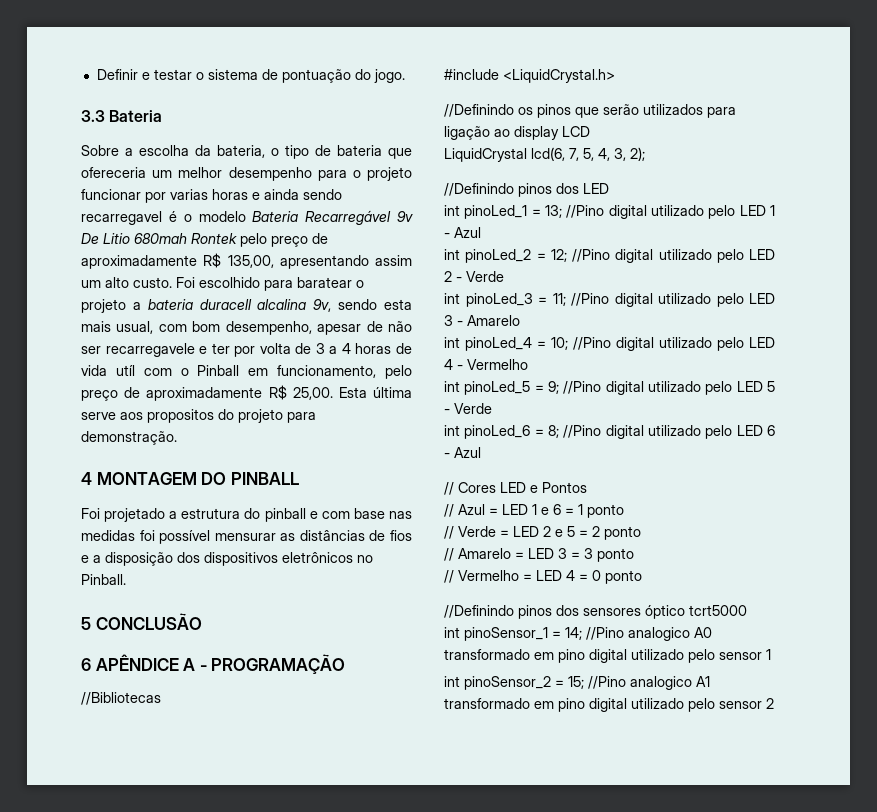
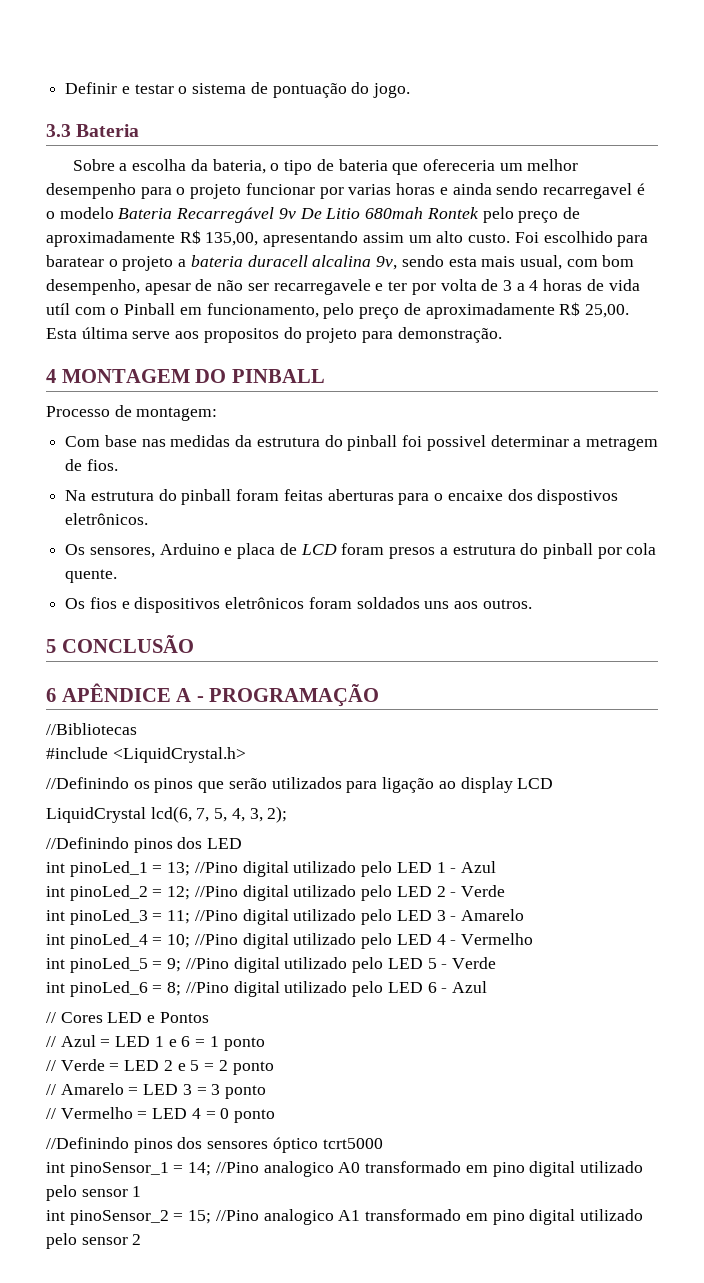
[81,508,412,522] [81,530,412,544] [81,552,373,566] [81,574,126,585] Foi projetado a estrutura do pinball e com base nas medidas foi possível mensurar as distâncias de fios e a disposição dos dispositivos eletrônicos no Pinball. -> [46,405,218,421] [65,435,658,451] [65,459,118,471] [65,489,619,505] [65,513,149,525] [65,543,657,559] [65,569,118,583] [65,597,532,613] Processo de montagem: // Com base nas medidas da estrutura do pinball foi possivel determinar a metragem de fios. // Na estrutura do pinball foram feitas aberturas para o encaixe dos dispostivos eletrônicos. // Os sensores, Arduino e placa de LCD foram presos a estrutura do pinball por cola quente. // Os fios e dispositivos eletrônicos foram soldados uns aos outros.

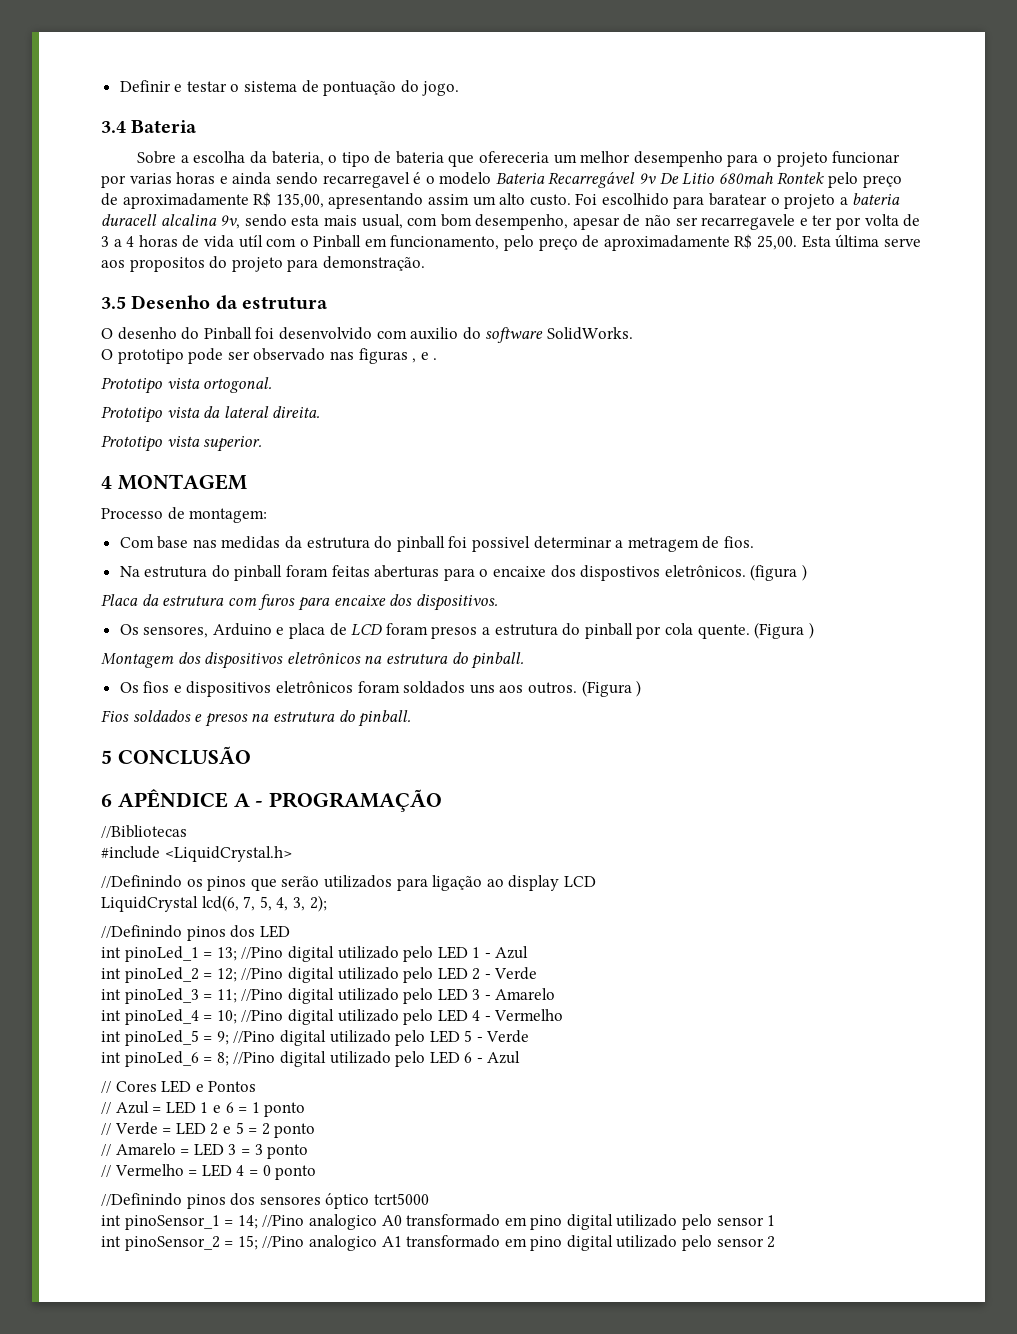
[46,124,71,137] 3.3 -> [101,121,126,133] 3.4
(502, 335) none -> [101,295,329,310] [101,327,633,343] [101,348,438,364] [101,377,273,394] [101,406,321,423] [101,435,263,452] // 3.5 Desenho da estrutura // O desenho do Pinball foi desenvolvido com auxilio do software SolidWorks. // O prototipo pode ser observado nas figuras , e . // Prototipo vista ortogonal. // Prototipo vista da lateral direita. // Prototipo vista superior.
[195,369,325,383] DO PINBALL -> (247, 482) none
(149, 519) none -> [750,564,807,581] [101,594,498,611] (figura ) // Placa da estrutura com furos para encaixe dos dispositivos.
(118, 576) none -> [754,622,814,639] [101,652,525,669] (Figura ) // Montagem dos dispositivos eletrônicos na estrutura do pinball.
(532, 604) none -> [581,680,642,697] [101,710,412,727] (Figura ) // Fios soldados e presos na estrutura do pinball.

